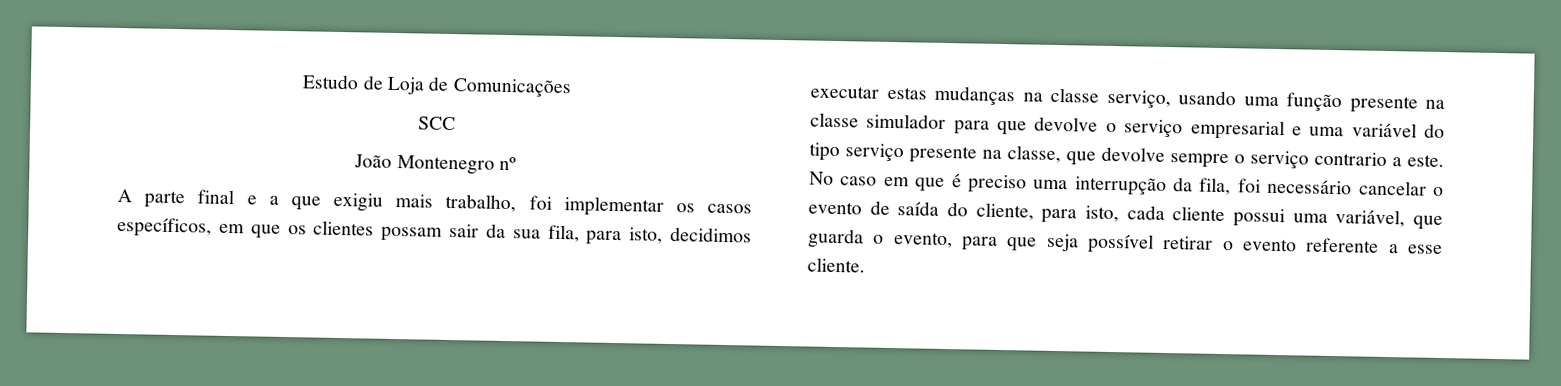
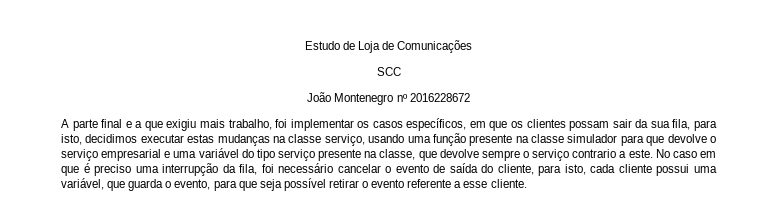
(516, 163) none -> [409,93,470,102] 2016228672

